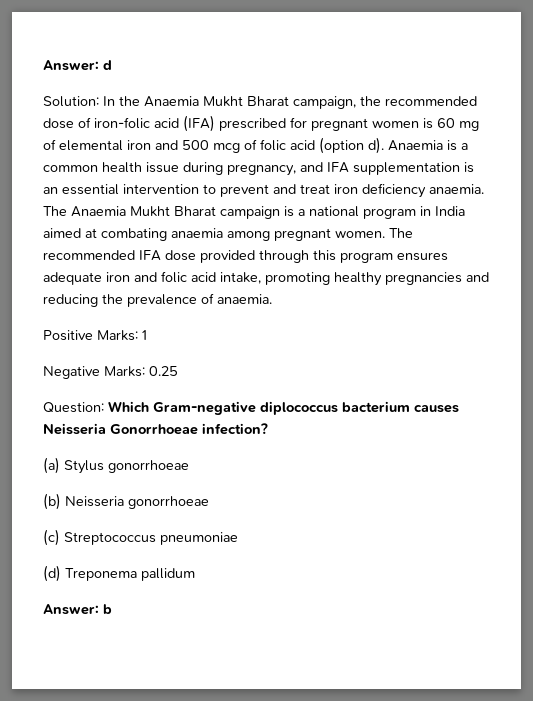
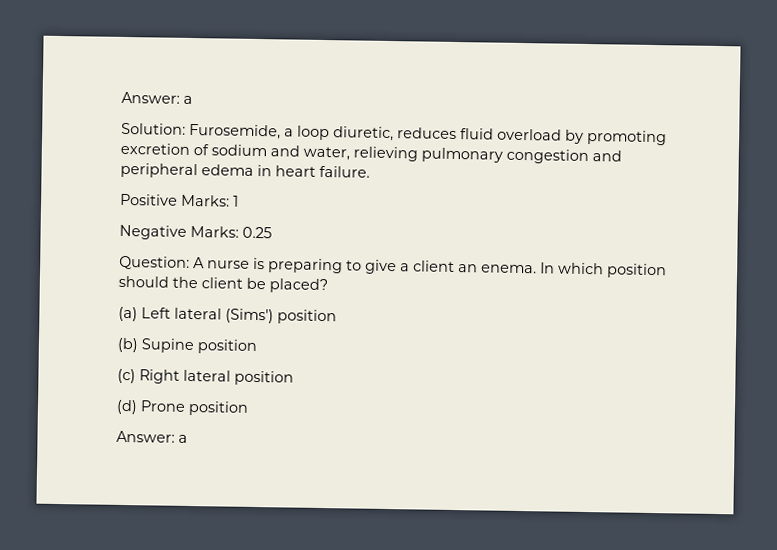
[43,60,112,71] Answer: d -> [121,91,193,105] Answer: a
[103,96,477,109] [43,115,479,132] [43,137,468,154] [43,162,474,176] [43,183,484,198] [43,206,465,219] [43,228,413,241] [43,250,448,263] [43,271,489,286] [43,293,272,307] In the Anaemia Mukht Bharat campaign, the recommended dose of iron-folic acid (IFA) prescribed for pregnant women is 60 mg of elemental iron and 500 mcg of folic acid (option d). Anaemia is a common health issue during pregnancy, and IFA supplementation is an essential intervention to prevent and treat iron deficiency anaemia. The Anaemia Mukht Bharat campaign is a national program in India aimed at combating anaemia among pregnant women. The recommended IFA dose provided through this program ensures adequate iron and folic acid intake, promoting healthy pregnancies and reducing the prevalence of anaemia. -> [189,123,667,146] [120,142,622,165] [120,162,370,179] Furosemide, a loop diuretic, reduces fluid overload by promoting excretion of sodium and water, relieving pulmonary congestion and peripheral edema in heart failure.
[108,401,459,415] [43,423,268,435] [43,457,189,474] Which Gram-negative diplococcus bacterium causes Neisseria Gonorrhoeae infection? // (a) Stylus gonorrhoeae -> [193,257,667,279] [118,275,328,294] [118,306,337,325] A nurse is preparing to give a client an enema. In which position should the client be placed? // (a) Left lateral (Sims') position
[65,496,209,509] Neisseria gonorrhoeae -> [141,338,257,355] Supine position
[64,532,238,545] Streptococcus pneumoniae -> [139,369,294,386] Right lateral position
[65,568,195,581] [43,604,112,615] Treponema pallidum // Answer: b -> [140,400,249,416] [116,430,188,443] Prone position // Answer: a

